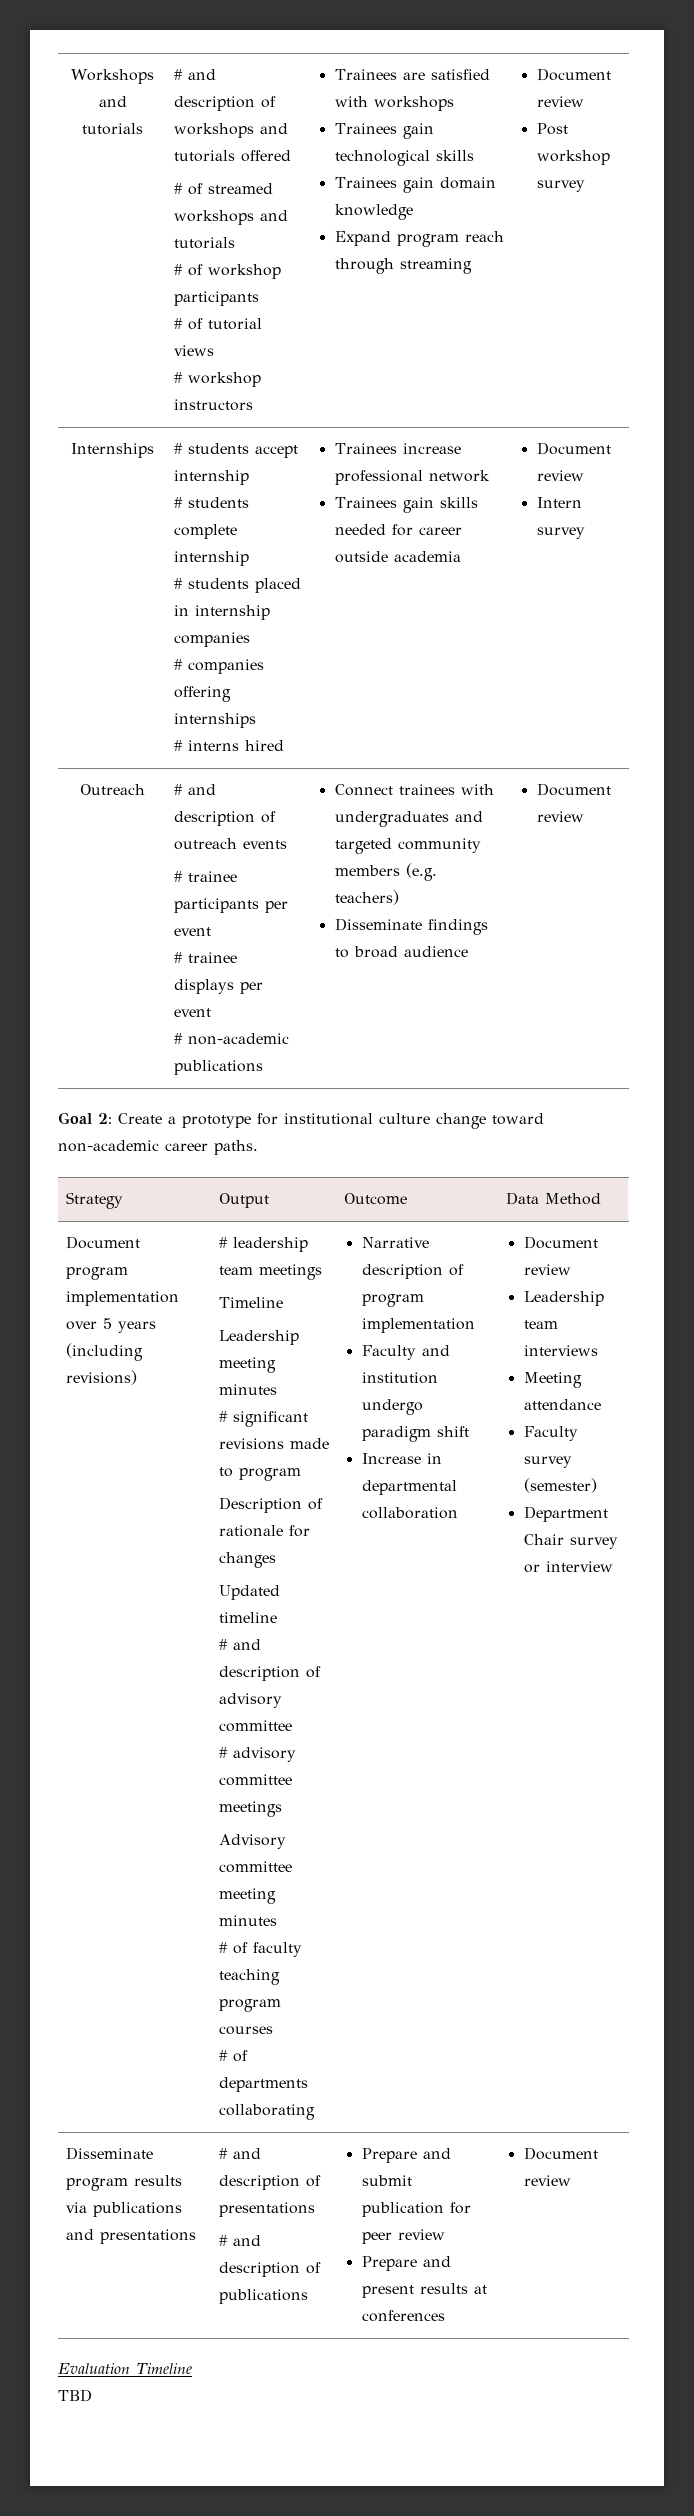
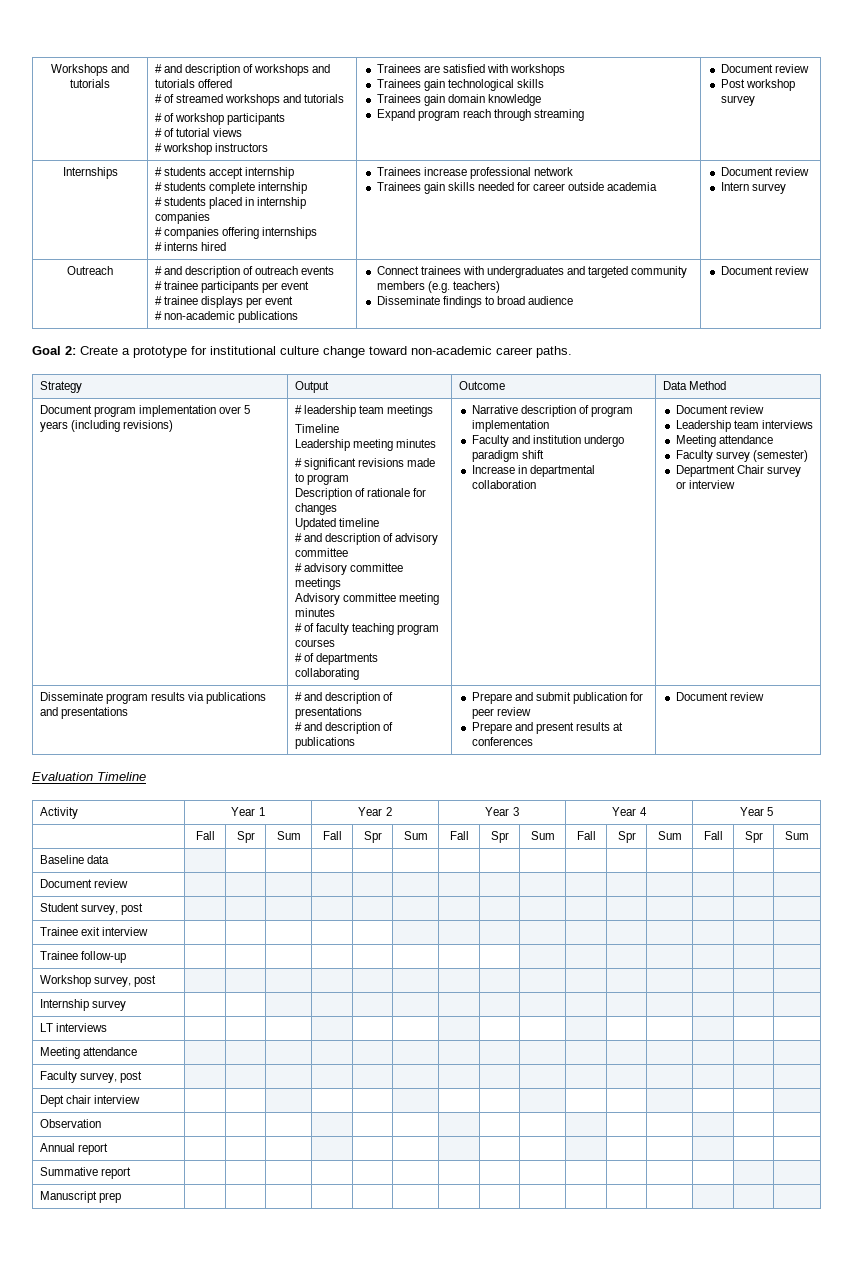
[58,2389,92,2402] // TBD -> [39,807,78,819] [231,807,265,816] [358,807,392,816] [485,807,519,816] [612,807,647,816] [739,807,774,816] [195,831,215,840] [236,831,255,843] [276,831,301,840] [322,831,342,840] [363,831,382,843] [403,831,428,840] [449,831,469,840] [490,831,509,843] [530,831,555,840] [576,831,596,840] [617,831,636,843] [657,831,682,840] [703,831,723,840] [744,831,763,843] [785,831,809,840] [39,855,110,864] [39,879,129,888] [39,903,144,915] [39,927,149,936] [39,951,127,963] [39,975,157,987] [39,999,127,1011] [39,1023,108,1032] [39,1047,138,1059] [39,1071,143,1083] [39,1095,141,1107] [39,1119,101,1128] [39,1143,109,1155] [39,1167,132,1179] [39,1191,122,1203] // Activity | Year 1 | Year 2 | Year 3 | Year 4 | Year 5 // | Fall | Spr | Sum | Fall | Spr | Sum | Fall | Spr | Sum | Fall | Spr | Sum | Fall | Spr | Sum // Baseline data | | | | | | | | | | | | | | | // Document review | | | | | | | | | | | | | | | // Student survey, post | | | | | | | | | | | | | | | // Trainee exit interview | | | | | | | | | | | | | | | // Trainee follow-up | | | | | | | | | | | | | | | // Workshop survey, post | | | | | | | | | | | | | | | // Internship survey | | | | | | | | | | | | | | | // LT interviews | | | | | | | | | | | | | | | // Meeting attendance | | | | | | | | | | | | | | | // Faculty survey, post | | | | | | | | | | | | | | | // Dept chair interview | | | | | | | | | | | | | | | // Observation | | | | | | | | | | | | | | | // Annual report | | | | | | | | | | | | | | | // Summative report | | | | | | | | | | | | | | | // Manuscript prep | | | | | | | | | | | | | | |

